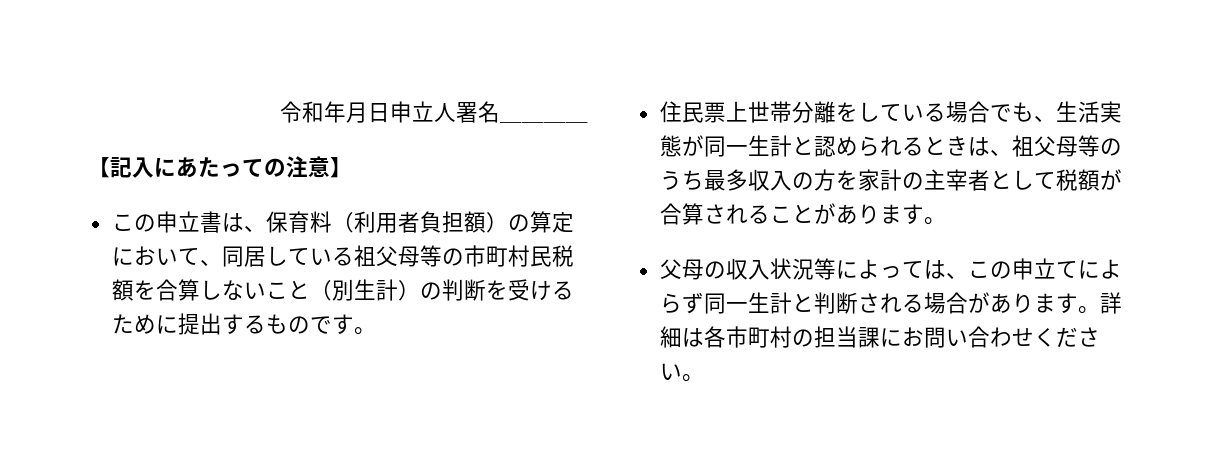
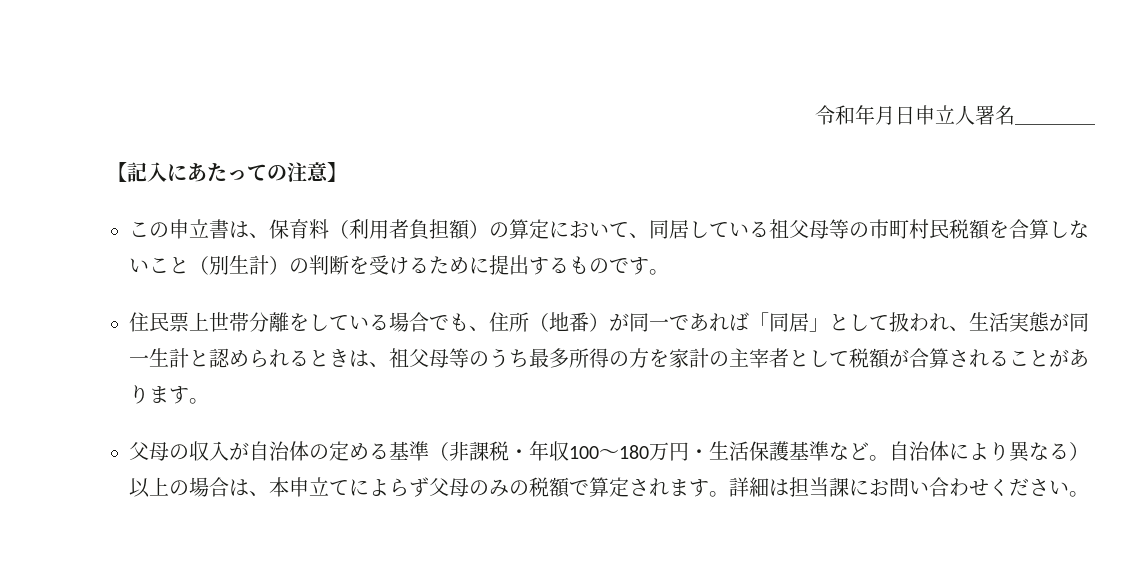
(1056, 118) none -> [489,312,969,332] 住所（地番）が同一であれば「同居」として扱われ、
[747,169,792,191] 収入 -> [569,348,609,368] 所得
[769,258,1122,280] [659,292,1034,314] 状況等によっては、この申立てによらず同一生計と判断される場合があり -> [229,441,1089,462] [129,477,669,498] が自治体の定める基準（非課税・年収100〜180万円・生活保護基準など。自治体により異なる）以上の場合は、本申立てによらず父母のみの税額で算定され
[703,326,814,348] 各市町村の -> (789, 487) none

